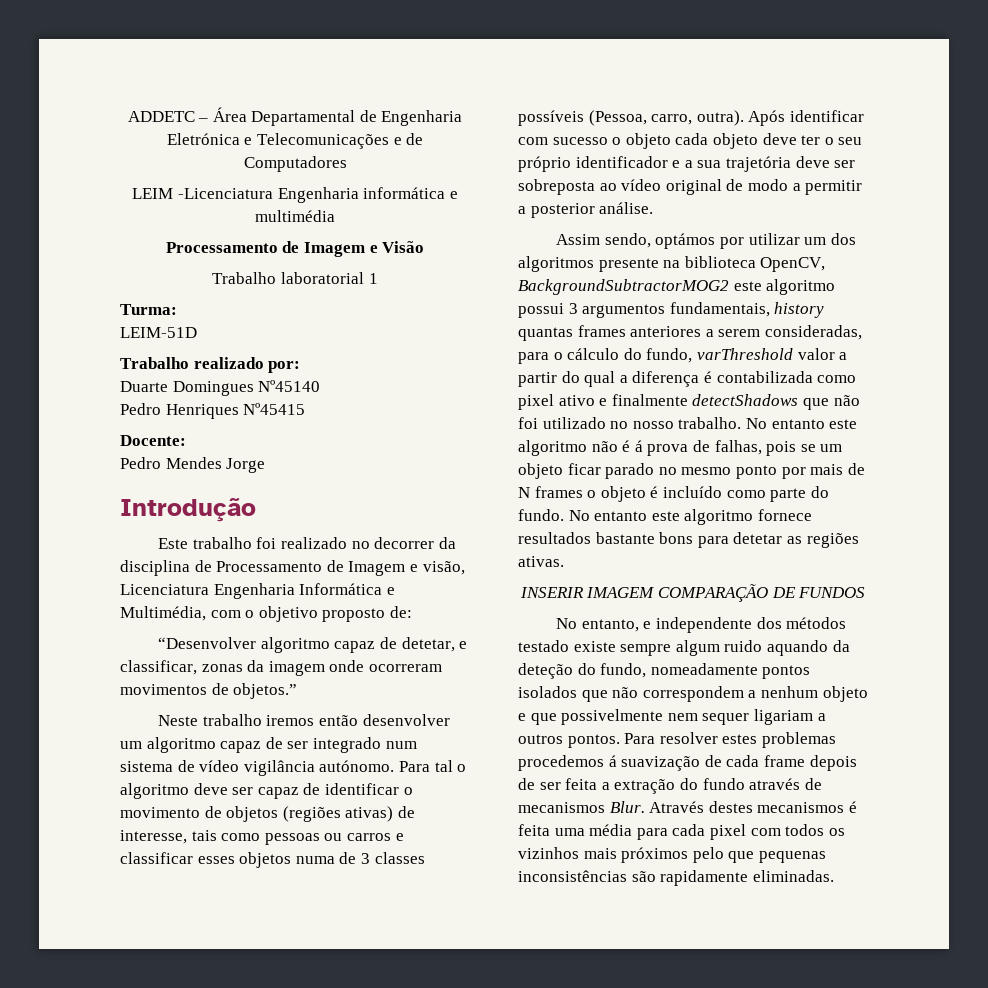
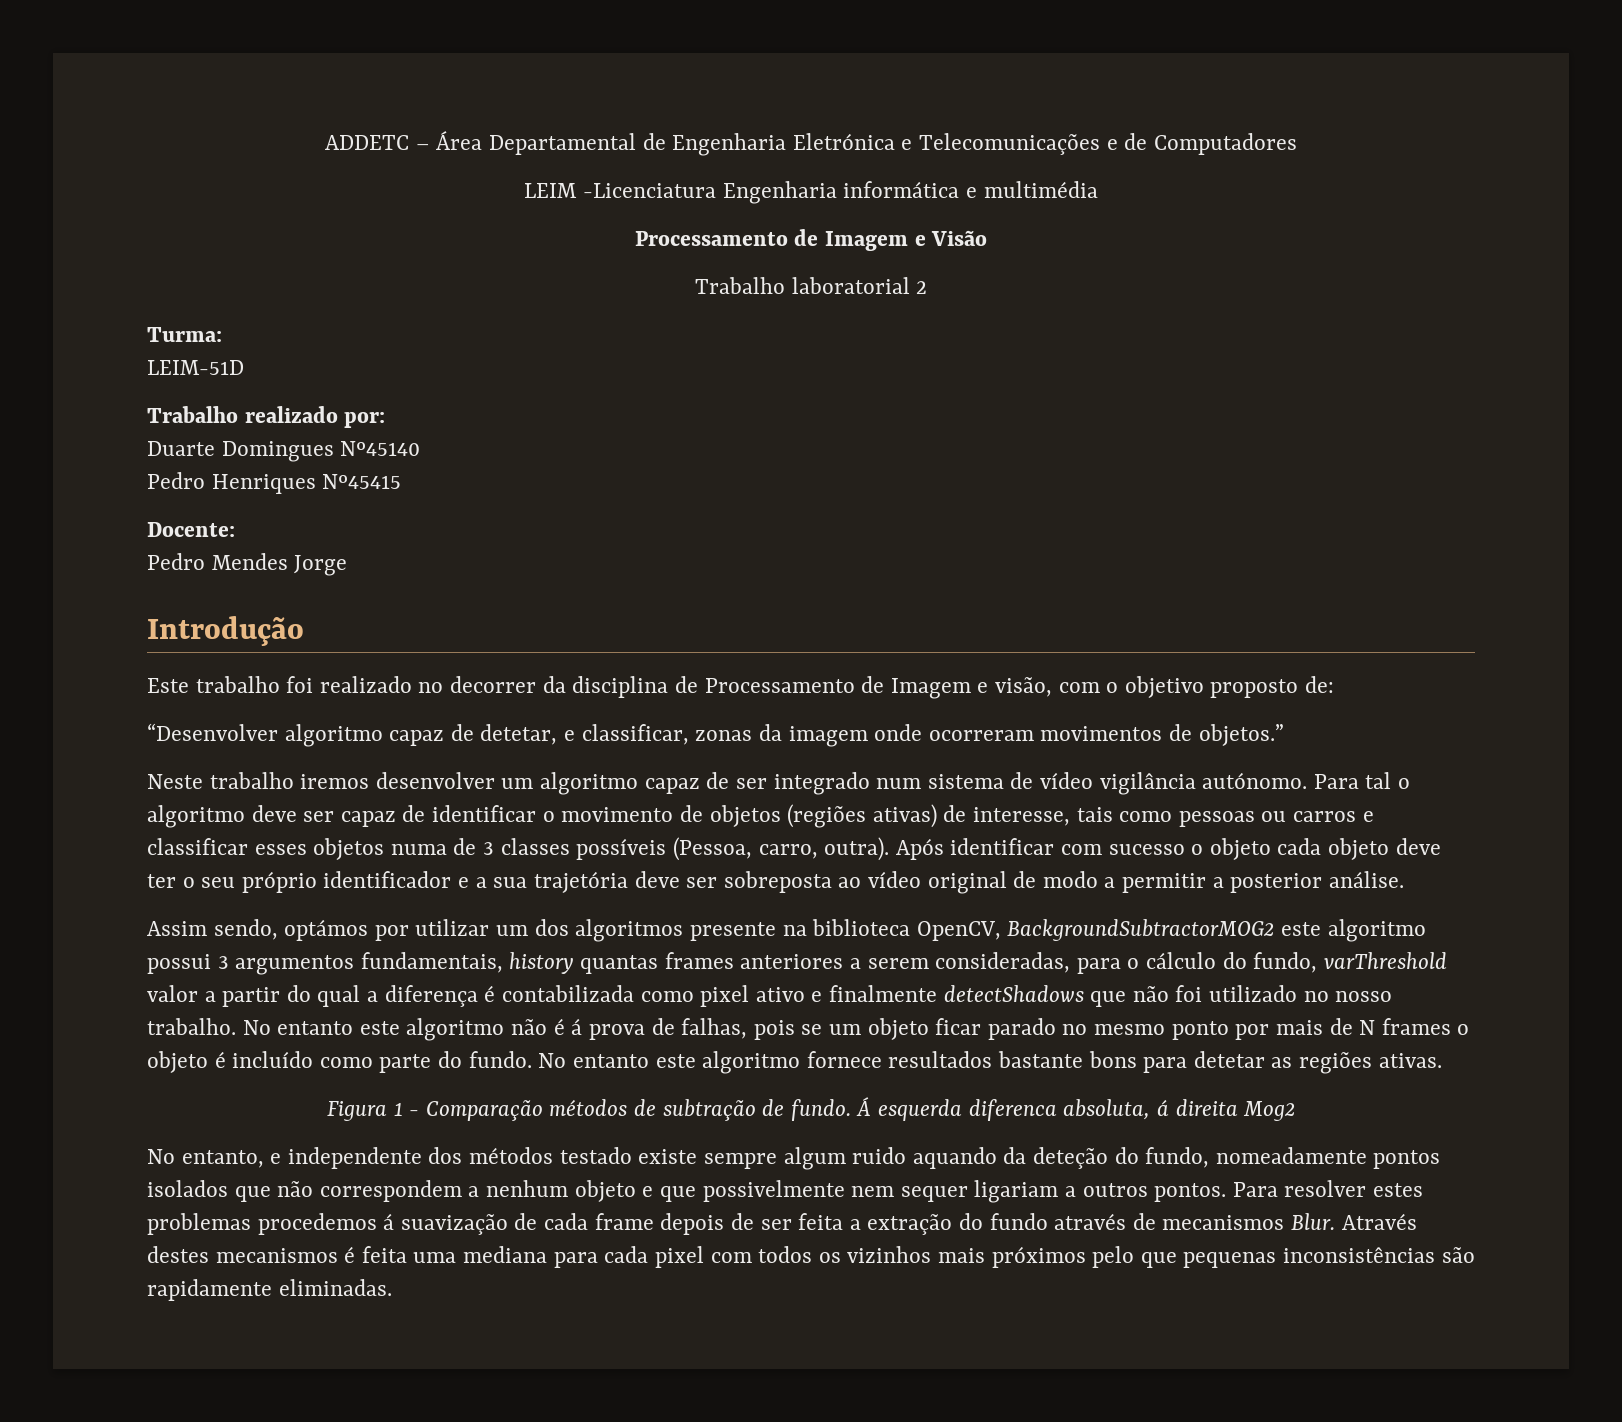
[368,273,378,284] 1 -> [916,281,928,294] 2
[120,583,395,599] [120,606,206,621] Licenciatura Engenharia Informática e Multimédia, -> (1052, 687) none
[319,715,359,726] então -> (370, 781) none
[519,584,866,602] INSERIR IMAGEM COMPARAÇÃO DE FUNDOS -> [326,1097,1296,1121] Figura 1 - Comparação métodos de subtração de fundo. Á esquerda diferenca absoluta, á direita Mog2
[589,824,633,836] média -> [463,1246,548,1263] mediana

